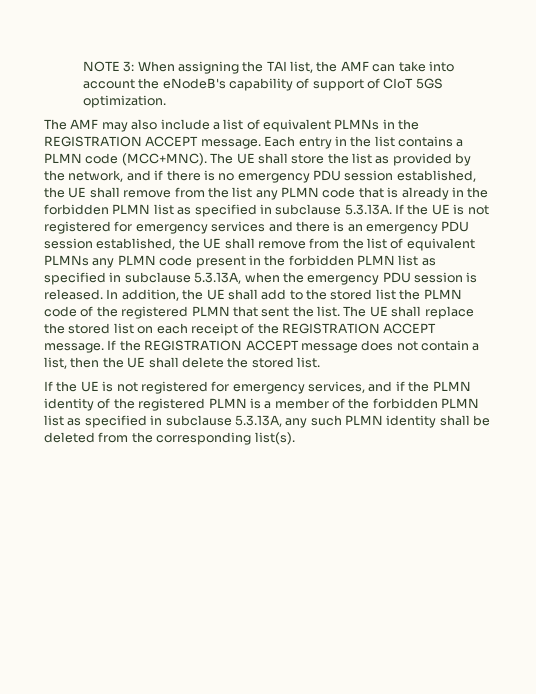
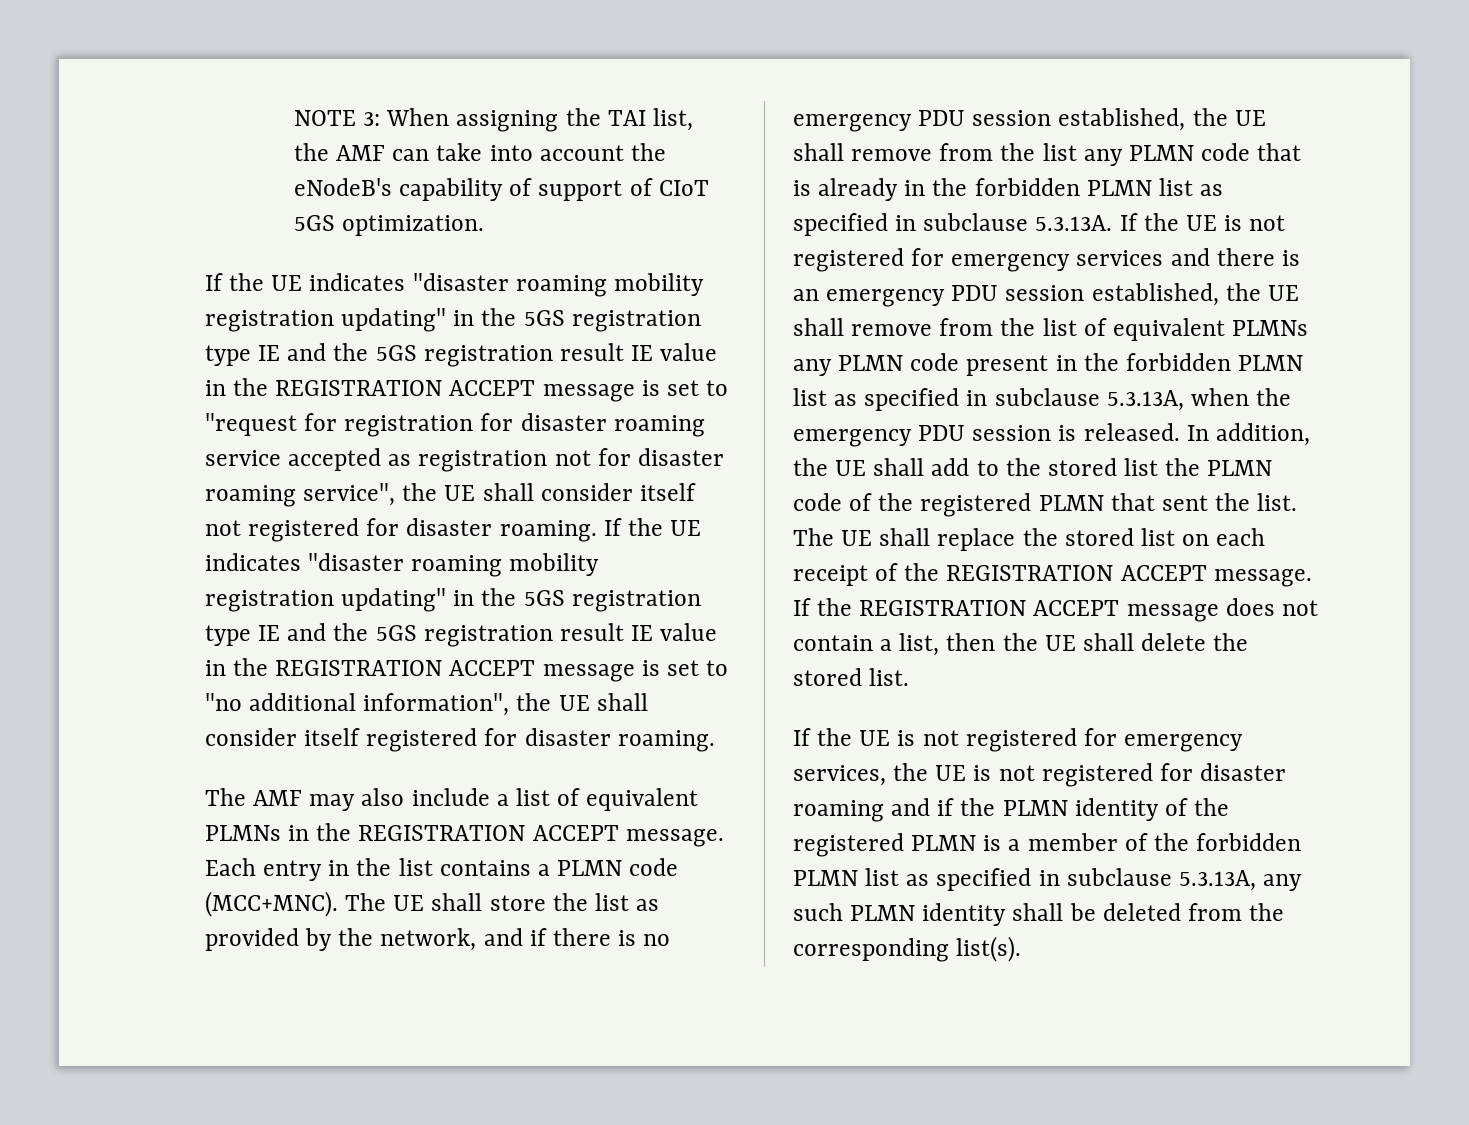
(166, 101) none -> [205,273,704,297] [205,308,701,332] [205,343,718,367] [205,378,729,402] [205,413,705,437] [205,448,724,472] [205,483,696,507] [205,518,702,542] [205,553,600,577] [205,588,701,612] [205,623,718,647] [205,658,729,682] [205,693,648,716] [205,728,715,752] // If the UE indicates "disaster roaming mobility registration updating" in the 5GS registration type IE and the 5GS registration result IE value in the REGISTRATION ACCEPT message is set to "request for registration for disaster roaming service accepted as registration not for disaster roaming service", the UE shall consider itself not registered for disaster roaming. If the UE indicates "disaster roaming mobility registration updating" in the 5GS registration type IE and the 5GS registration result IE value in the REGISTRATION ACCEPT message is set to "no additional information", the UE shall consider itself registered for disaster roaming.
(365, 387) none -> [893,763,1287,787] [793,800,884,822] the UE is not registered for disaster roaming

